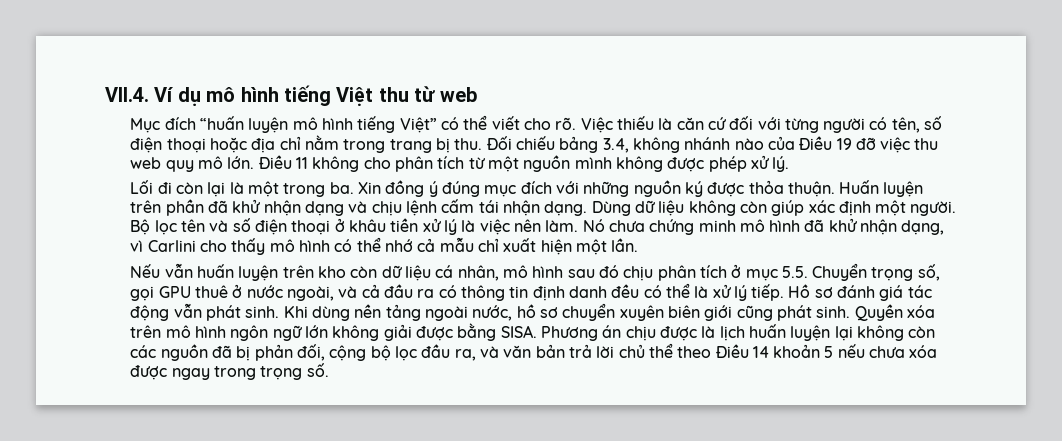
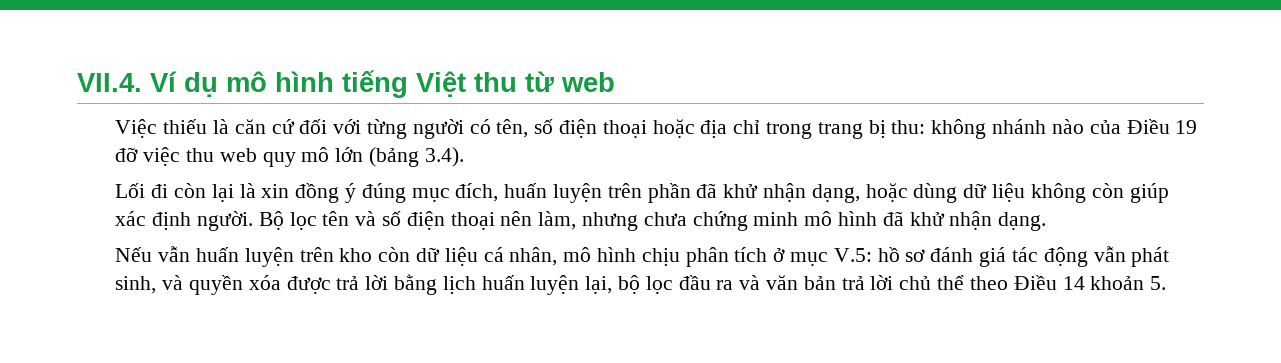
[130,115,577,133] Mục đích “huấn luyện mô hình tiếng Việt” có thể viết cho rõ. -> (615, 82) none
[305,135,340,150] nằm -> (761, 127) none
[454,136,629,153] thu. Đối chiếu bảng 3.4, -> [891,120,926,134] thu:
[227,155,790,172] lớn. Điều 11 không cho phân tích từ một nguồn mình không được phép xử lý. -> [335,147,464,167] lớn (bảng 3.4).
[248,180,880,197] một trong ba. Xin đồng ý đúng mục đích với những nguồn ký được thỏa thuận. Huấn -> [261,183,548,203] xin đồng ý đúng mục đích, huấn
[305,199,631,216] dạng và chịu lệnh cấm tái nhận dạng. Dùng -> [811,183,958,203] dạng, hoặc dùng
[875,200,907,216] một -> (192, 221) none
[334,218,605,235] ở khâu tiền xử lý là việc nên làm. Nó -> [500,211,639,231] nên làm, nhưng
[901,220,945,235] [130,237,639,255] dạng, vì Carlini cho thấy mô hình có thể nhớ cả mẫu chỉ xuất hiện một lần. -> [998,212,1047,231] dạng.
[567,265,619,278] sau đó -> (637, 254) none
[781,263,940,281] [130,283,811,301] 5.5. Chuyển trọng số, gọi GPU thuê ở nước ngoài, và cả đầu ra có thông tin định danh đều có thể là xử lý tiếp. Hồ -> [833,247,900,262] V.5: hồ
[245,303,935,321] [130,323,936,341] [130,344,367,361] sinh. Khi dùng nền tảng ngoài nước, hồ sơ chuyển xuyên biên giới cũng phát sinh. Quyền xóa trên mô hình ngôn ngữ lớn không giải được bằng SISA. Phương án chịu được là lịch huấn luyện lại không còn các nguồn đã bị phản đối, cộng -> [115,274,613,295] sinh, và quyền xóa được trả lời bằng lịch huấn luyện lại,
[454,349,476,361] ra, -> [716,280,734,290] ra
[824,344,938,358] [130,363,329,380] 5 nếu chưa xóa được ngay trong trọng số. -> [1150,276,1167,290] 5.

